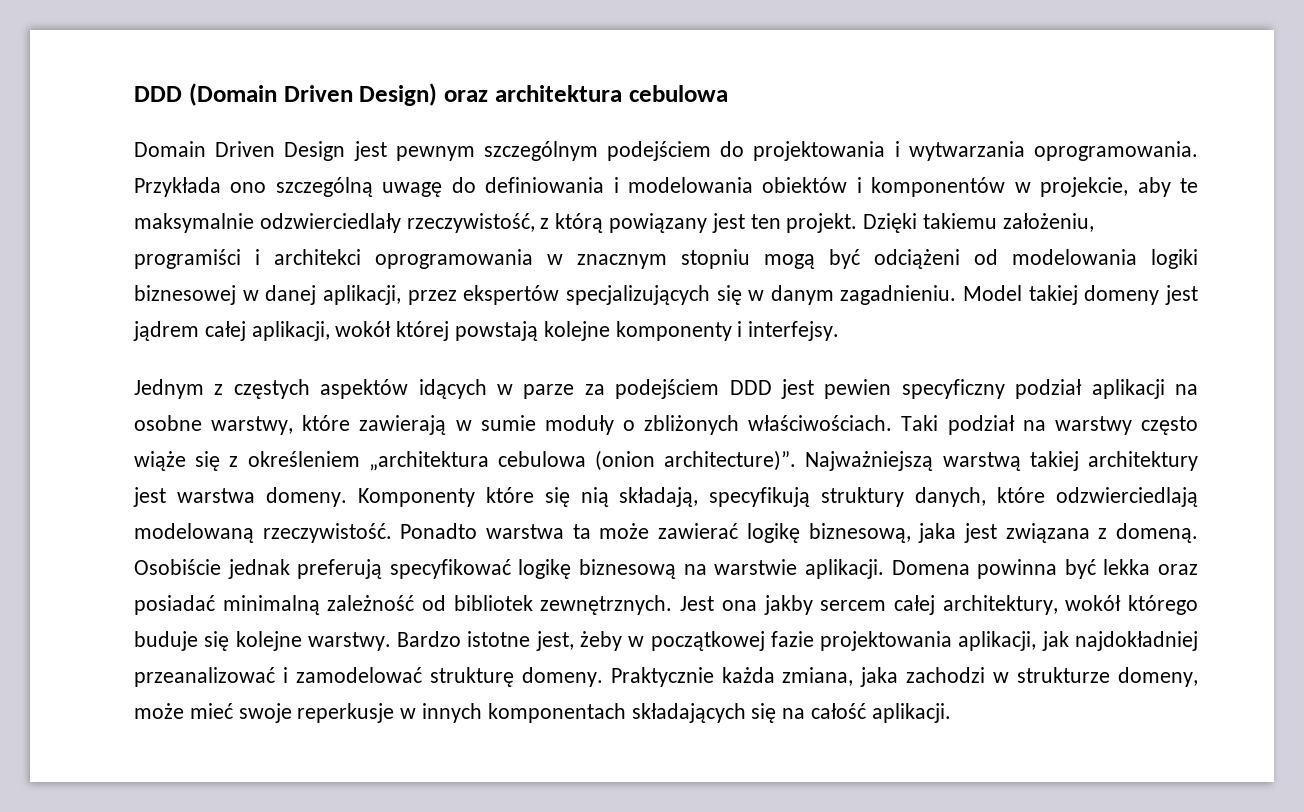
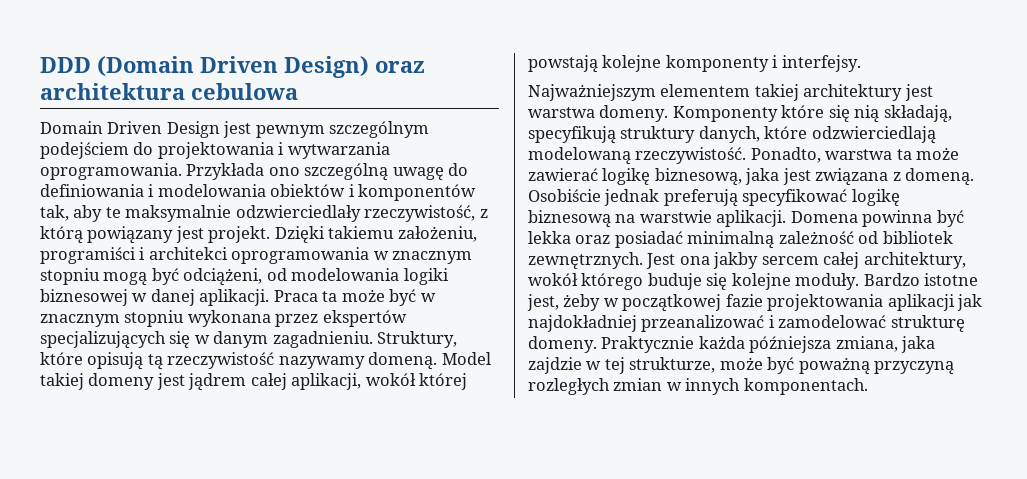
[1014,177,1129,197] w projekcie, -> [40,205,69,221] tak,
[750,214,781,229] ten -> (204, 234) none
[874,249,960,269] odciążeni -> [183,268,263,286] odciążeni,
[322,285,401,305] aplikacji, -> [199,289,436,306] [40,310,271,327] aplikacji. Praca ta może być w znacznym stopniu wykonana
(957, 295) none -> [377,331,458,348] [40,352,438,370] Struktury, które opisują tą rzeczywistość nazywamy domeną.
[134,379,1198,399] [134,415,1198,435] [134,450,1021,471] Jednym z częstych aspektów idących w parze za podejściem DDD jest pewien specyficzny podział aplikacji na osobne warstwy, które zawierają w sumie moduły o zbliżonych właściwościach. Taki podział na warstwy często wiąże się z określeniem „architektura cebulowa (onion architecture)”. Najważniejszą warstwą -> [528,84,751,101] Najważniejszym elementem
[400,523,478,539] Ponadto -> [750,147,821,163] Ponadto,
[307,632,391,651] warstwy. -> [795,273,860,290] moduły.
[958,631,1037,651] aplikacji, -> [887,294,955,311] aplikacji
(775, 675) none -> [749,336,832,353] późniejsza
[906,667,1198,687] [134,703,951,723] zachodzi w strukturze domeny, może mieć swoje reperkusje w innych komponentach składających się na całość aplikacji. -> [528,357,955,375] [528,378,868,395] zajdzie w tej strukturze, może być poważną przyczyną rozległych zmian w innych komponentach.

